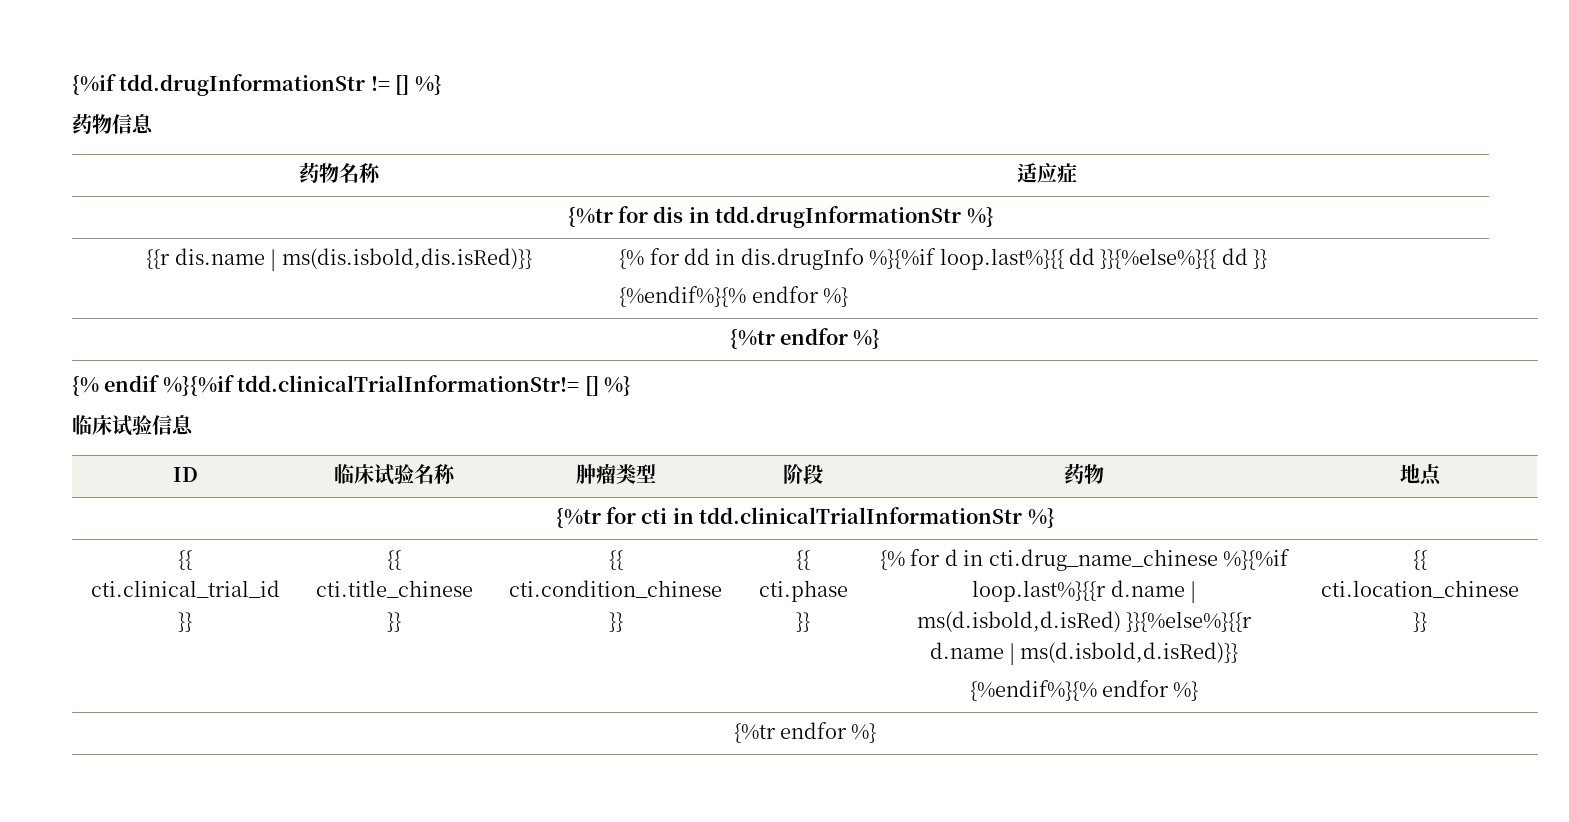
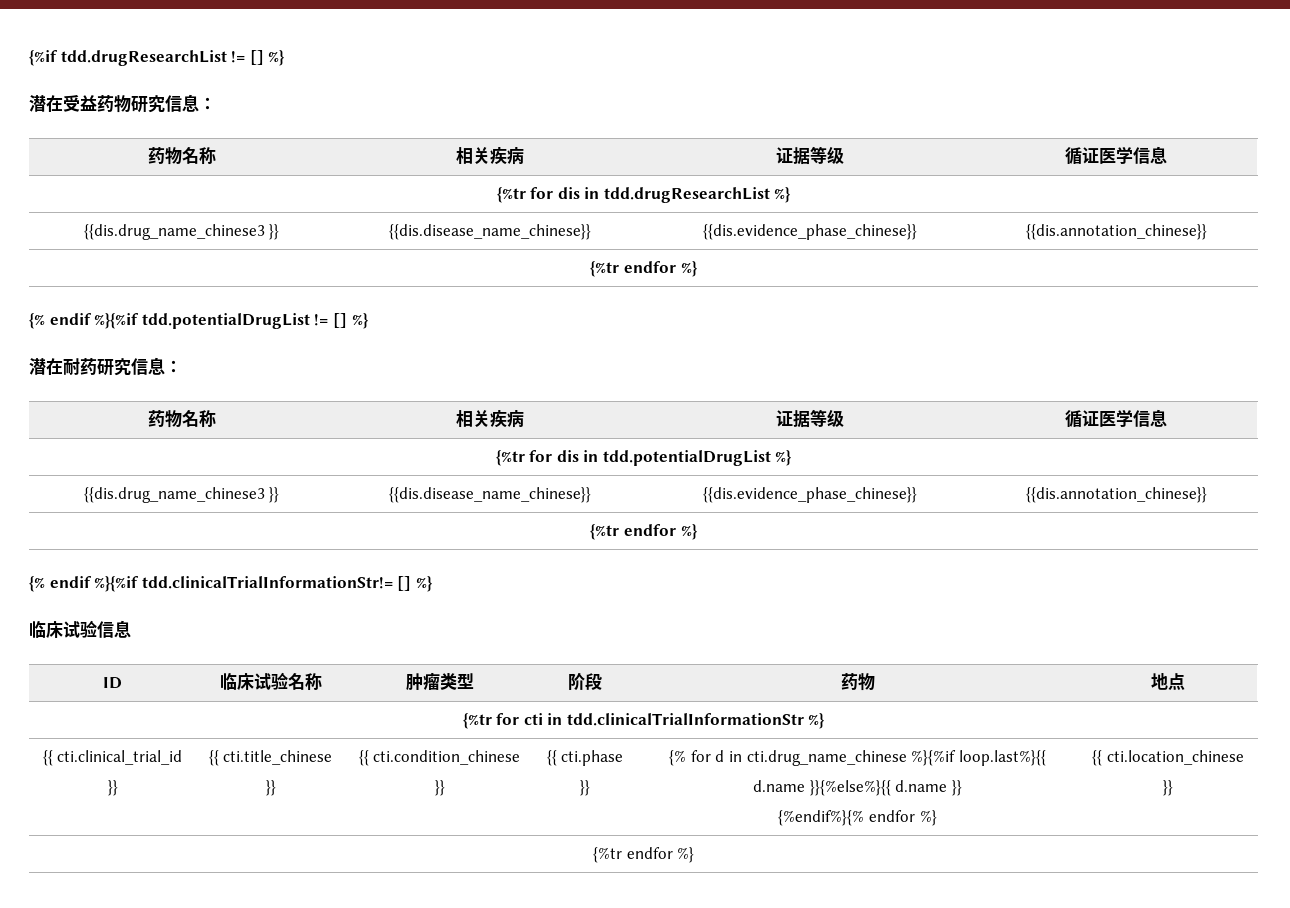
[119,74,442,96] [72,113,154,134] [299,162,381,183] [1017,163,1077,183] [567,206,994,228] [146,248,532,271] [619,248,1268,270] [619,286,849,307] tdd.drugInformationStr != [] %} // 药物信息 // 药物名称 | 适应症 // {%tr for dis in tdd.drugInformationStr %} // {{r dis.name | ms(dis.isbold,dis.isRed)}} | {% for dd in dis.drugInfo %}{%if loop.last%}{{ dd }}{%else%}{{ dd }} // {%endif%}{% endfor %} -> [60,50,286,66] [29,94,216,113] [147,147,216,165] [455,147,524,165] [776,146,844,165] [1065,146,1167,164] [496,187,792,203] [83,224,280,240] [388,224,591,240] [703,224,917,240] [1025,224,1207,240] [590,261,698,277] [29,313,369,329] [29,357,182,376] [147,410,216,428] [455,410,524,428] [776,409,844,428] [1065,409,1167,427] [495,450,793,466] [83,487,280,503] [388,487,591,503] [703,487,917,503] [1025,487,1207,503] tdd.drugResearchList != [] %} // 潜在受益药物研究信息： // 药物名称 | 相关疾病 | 证据等级 | 循证医学信息 // {%tr for dis in tdd.drugResearchList %} // {{dis.drug_name_chinese3 }} | {{dis.disease_name_chinese}} | {{dis.evidence_phase_chinese}} | {{dis.annotation_chinese}} // {%tr endfor %} // {% endif %}{%if tdd.potentialDrugList != [] %} // 潜在耐药研究信息： // 药物名称 | 相关疾病 | 证据等级 | 循证医学信息 // {%tr for dis in tdd.potentialDrugList %} // {{dis.drug_name_chinese3 }} | {{dis.disease_name_chinese}} | {{dis.evidence_phase_chinese}} | {{dis.annotation_chinese}}
[972,580,1196,603] [916,611,1253,632] [929,642,1239,665] loop.last%}{{r d.name | ms(d.isbold,d.isRed) }}{%else%}{{r d.name | ms(d.isbold,d.isRed)}} -> [958,750,1046,766] [753,780,962,796] loop.last%}{{ d.name }}{%else%}{{ d.name }}

